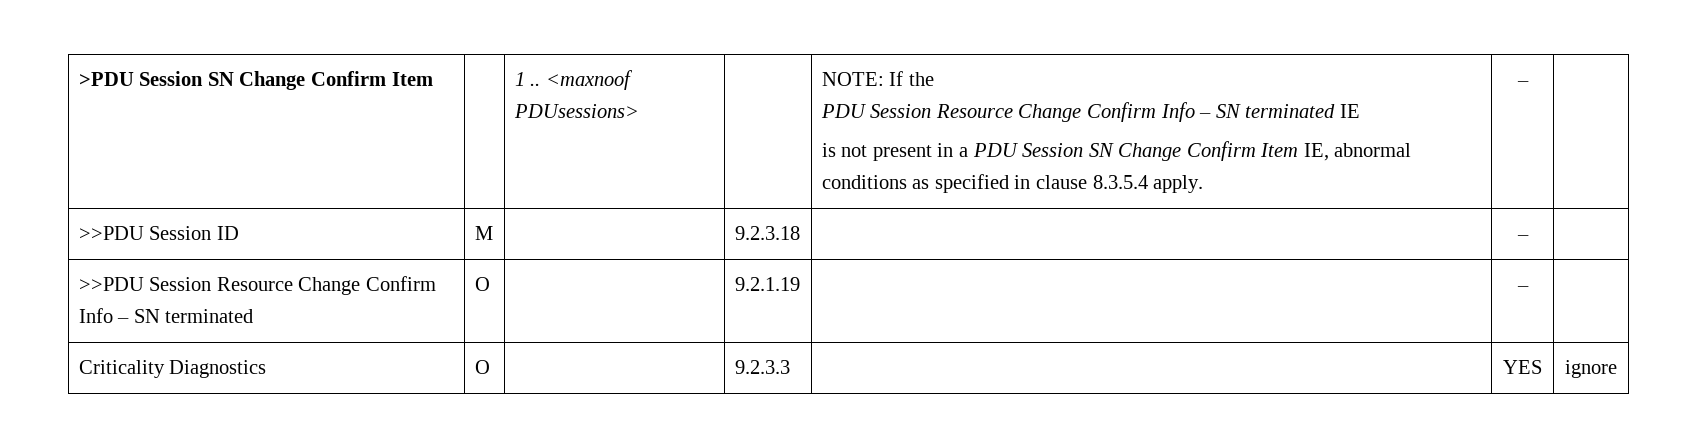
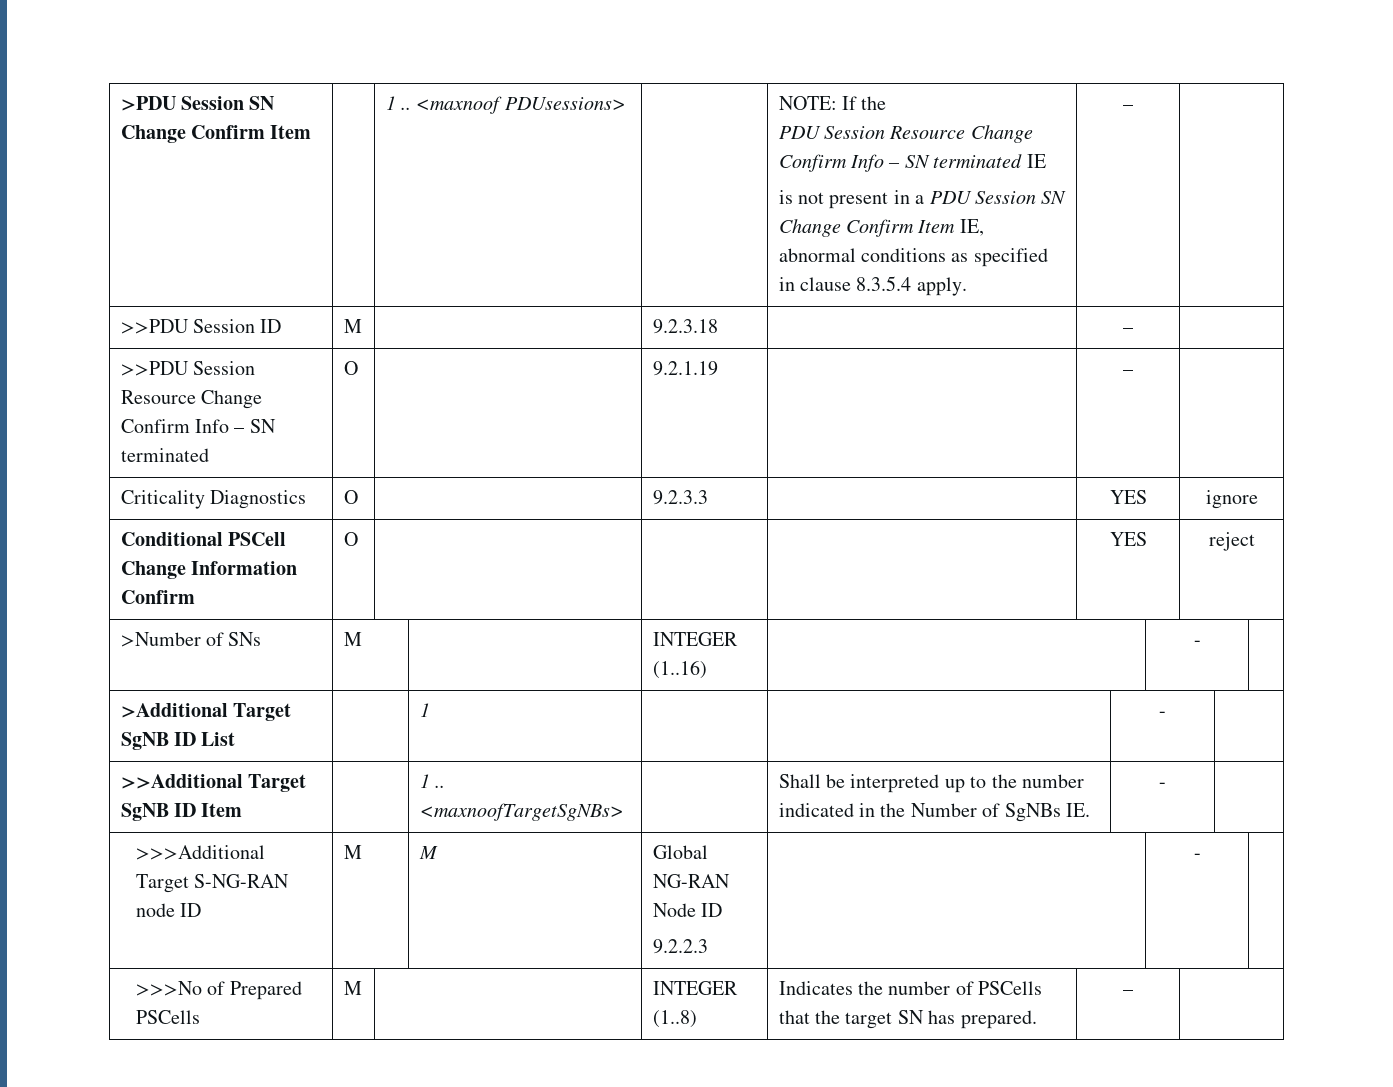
(1617, 369) none -> [120,532,286,546] [120,561,297,579] [120,590,195,604] [343,532,358,546] [1109,532,1147,546] [1208,532,1255,551] [120,632,262,647] [343,632,362,646] [652,632,738,646] [652,660,707,679] [1193,640,1201,646] [120,703,291,721] [120,732,236,750] [419,703,430,717] [1159,711,1166,717] [120,774,306,792] [120,803,243,821] [419,774,445,788] [419,803,624,821] [778,774,1084,793] [778,803,1090,822] [1159,782,1166,788] [135,845,265,860] [135,874,290,893] [135,903,202,917] [343,845,362,859] [418,846,438,859] [652,845,708,859] [652,874,730,888] [652,903,722,917] [652,939,708,954] [1193,853,1201,859] [135,981,302,1000] [135,1010,200,1024] [343,981,362,995] [652,981,738,995] [652,1010,697,1028] [778,981,1043,995] [778,1010,1037,1029] [1123,990,1133,995] // Conditional PSCell Change Information Confirm | O | | | | YES | reject // >Number of SNs | M | | INTEGER (1..16) | | - | // >Additional Target SgNB ID List | | 1 | | | - | // >>Additional Target SgNB ID Item | | 1 .. <maxnoofTargetSgNBs> | | Shall be interpreted up to the number indicated in the Number of SgNBs IE. | - | // >>>Additional Target S-NG-RAN node ID | M | M | Global NG-RAN Node ID // 9.2.2.3 | | - | // >>>No of Prepared PSCells | M | | INTEGER (1..8) | Indicates the number of PSCells that the target SN has prepared. | – |

